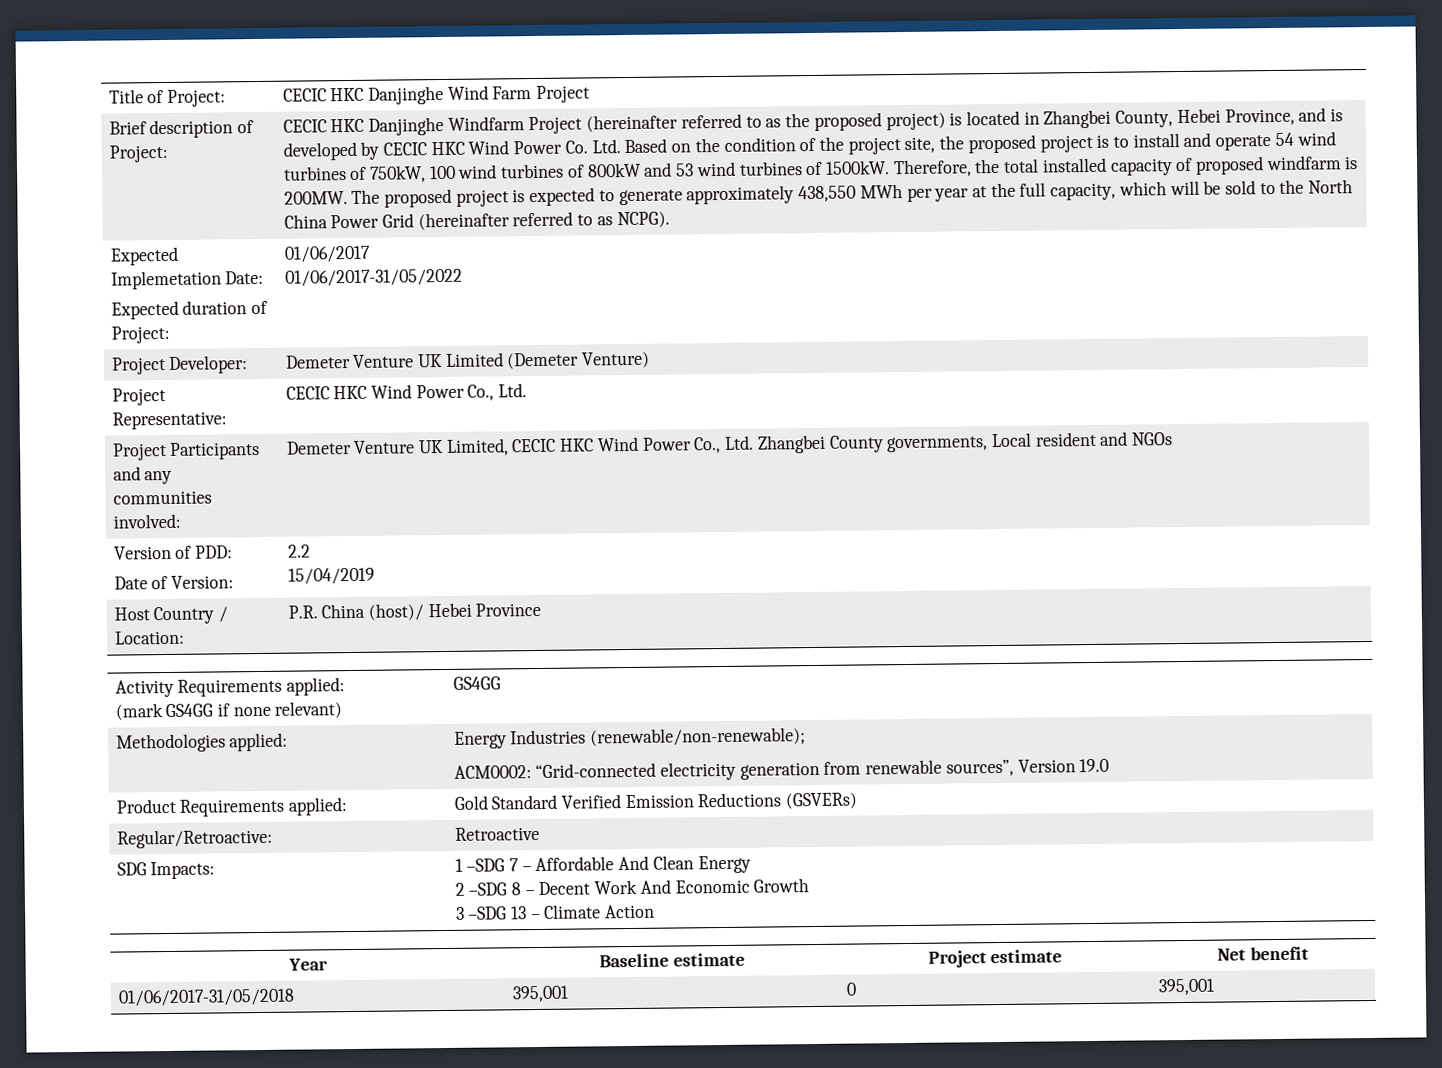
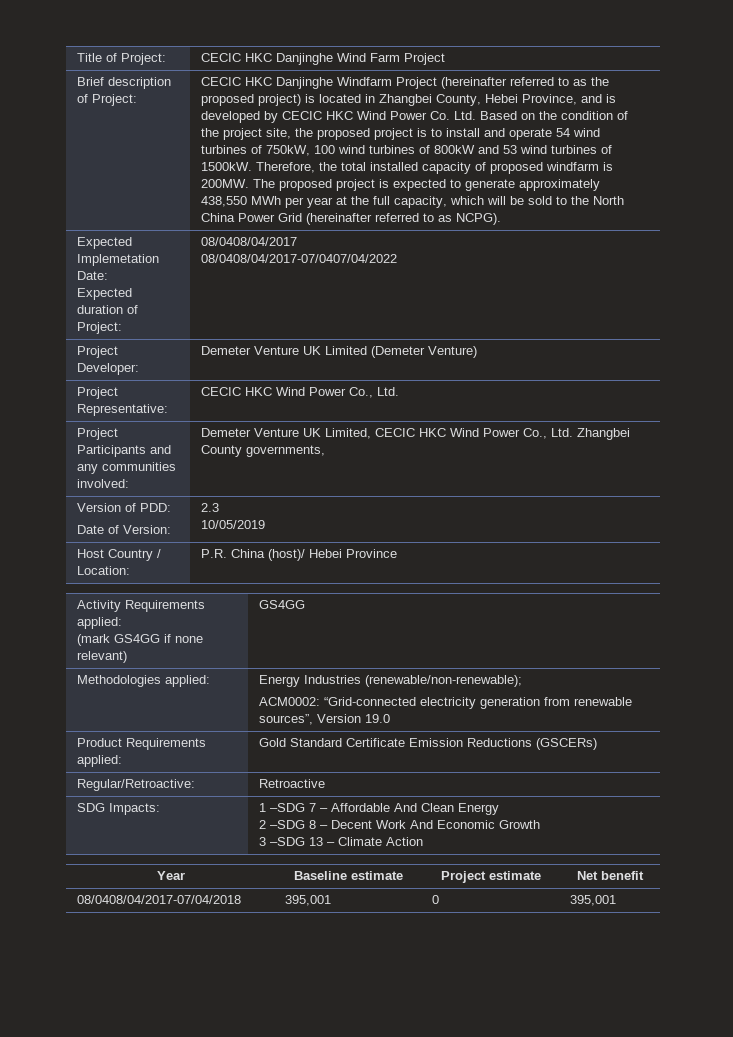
[283,245,371,263] [284,268,463,287] 01/06/2017 // 01/06/2017-31/05/2022 -> [200,237,297,246] [200,254,397,263] 08/0408/04/2017 // 08/0408/04/2017-07/0407/04/2022
[990,431,1174,448] Local resident and NGOs -> (325, 451) none
[287,544,311,558] [287,567,375,585] 2.2 // 15/04/2019 -> [200,503,219,512] [200,520,265,529] 2.3 // 10/05/2019
[560,794,621,809] Verified -> [345,738,405,747] Certificate
[785,792,858,810] (GSVERs) -> [535,738,597,750] (GSCERs)
[117,988,295,1007] 01/06/2017-31/05/2018 -> [76,895,241,904] 08/0408/04/2017-07/04/2018

